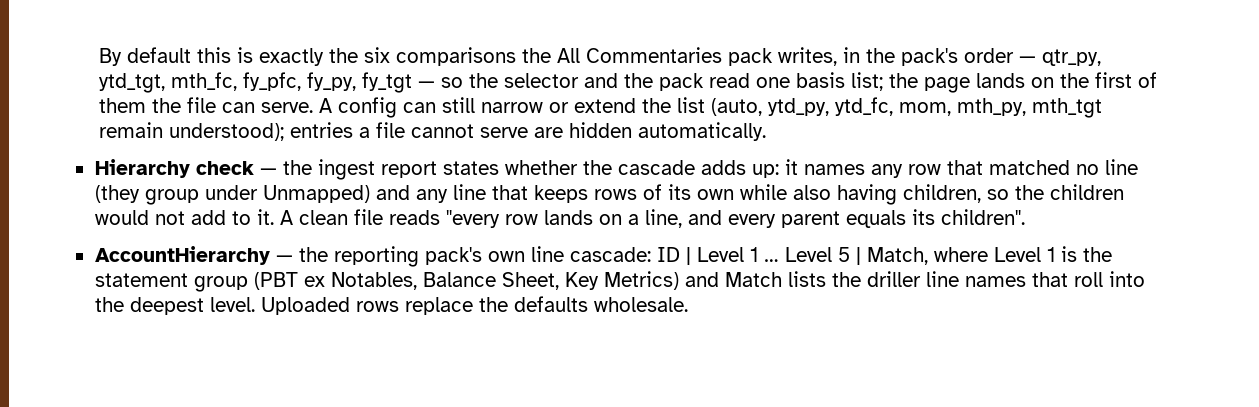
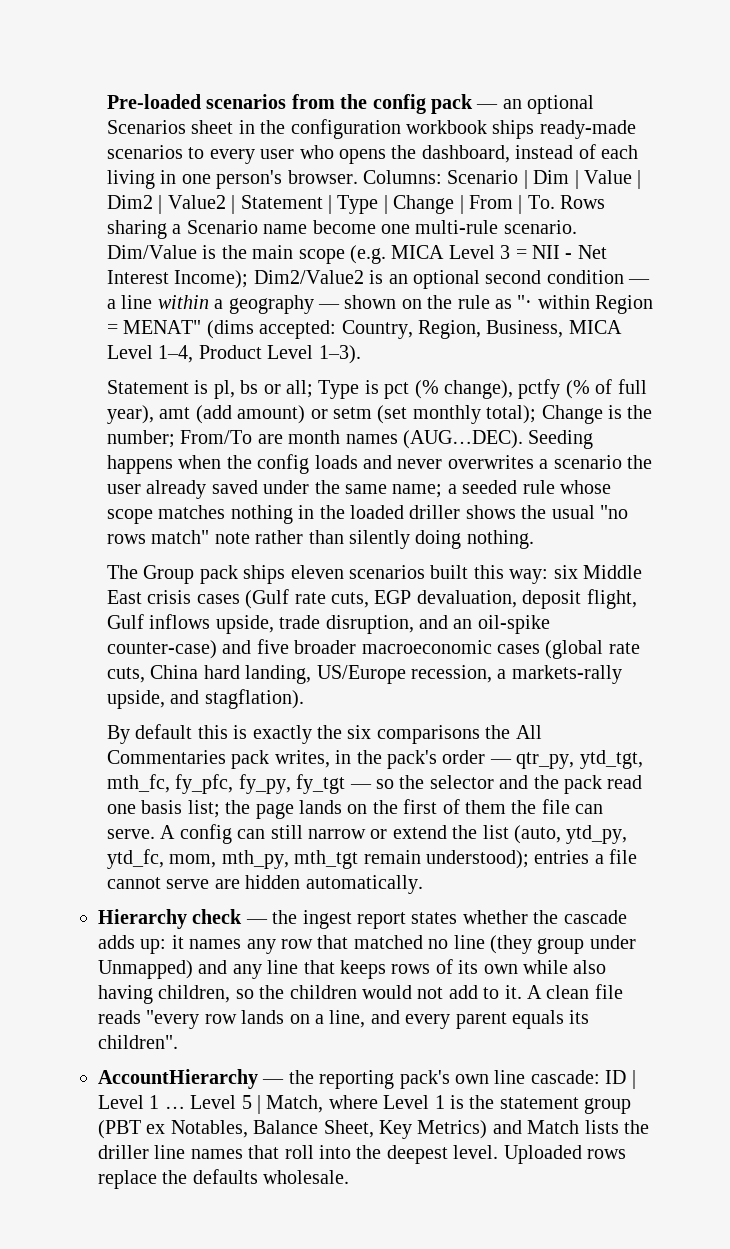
(98, 57) none -> [107,94,595,114] [107,119,636,139] [107,144,639,164] [107,170,642,189] [107,195,606,214] [107,220,577,239] [107,245,607,264] [107,270,651,289] [107,295,654,314] [107,320,622,339] [107,345,361,364] [107,379,647,399] [107,405,653,424] [107,430,594,449] [107,454,653,474] [107,480,612,499] [107,505,629,524] [107,530,534,549] [107,565,643,584] [107,589,637,609] [107,614,550,634] [107,639,640,659] [107,665,622,684] [107,689,304,709] Pre-loaded scenarios from the config pack — an optional Scenarios sheet in the configuration workbook ships ready-made scenarios to every user who opens the dashboard, instead of each living in one person's browser. Columns: Scenario | Dim | Value | Dim2 | Value2 | Statement | Type | Change | From | To. Rows sharing a Scenario name become one multi-rule scenario. Dim/Value is the main scope (e.g. MICA Level 3 = NII - Net Interest Income); Dim2/Value2 is an optional second condition — a line within a geography — shown on the rule as "· within Region = MENAT" (dims accepted: Country, Region, Business, MICA Level 1–4, Product Level 1–3). // Statement is pl, bs or all; Type is pct (% change), pctfy (% of full year), amt (add amount) or setm (set monthly total); Change is the number; From/To are month names (AUG…DEC). Seeding happens when the config loads and never overwrites a scenario the user already saved under the same name; a seeded rule whose scope matches nothing in the loaded driller shows the usual "no rows match" note rather than silently doing nothing. // The Group pack ships eleven scenarios built this way: six Middle East crisis cases (Gulf rate cuts, EGP devaluation, deposit flight, Gulf inflows upside, trade disruption, and an oil-spike counter-case) and five broader macroeconomic cases (global rate cuts, China hard landing, US/Europe recession, a markets-rally upside, and stagflation). //

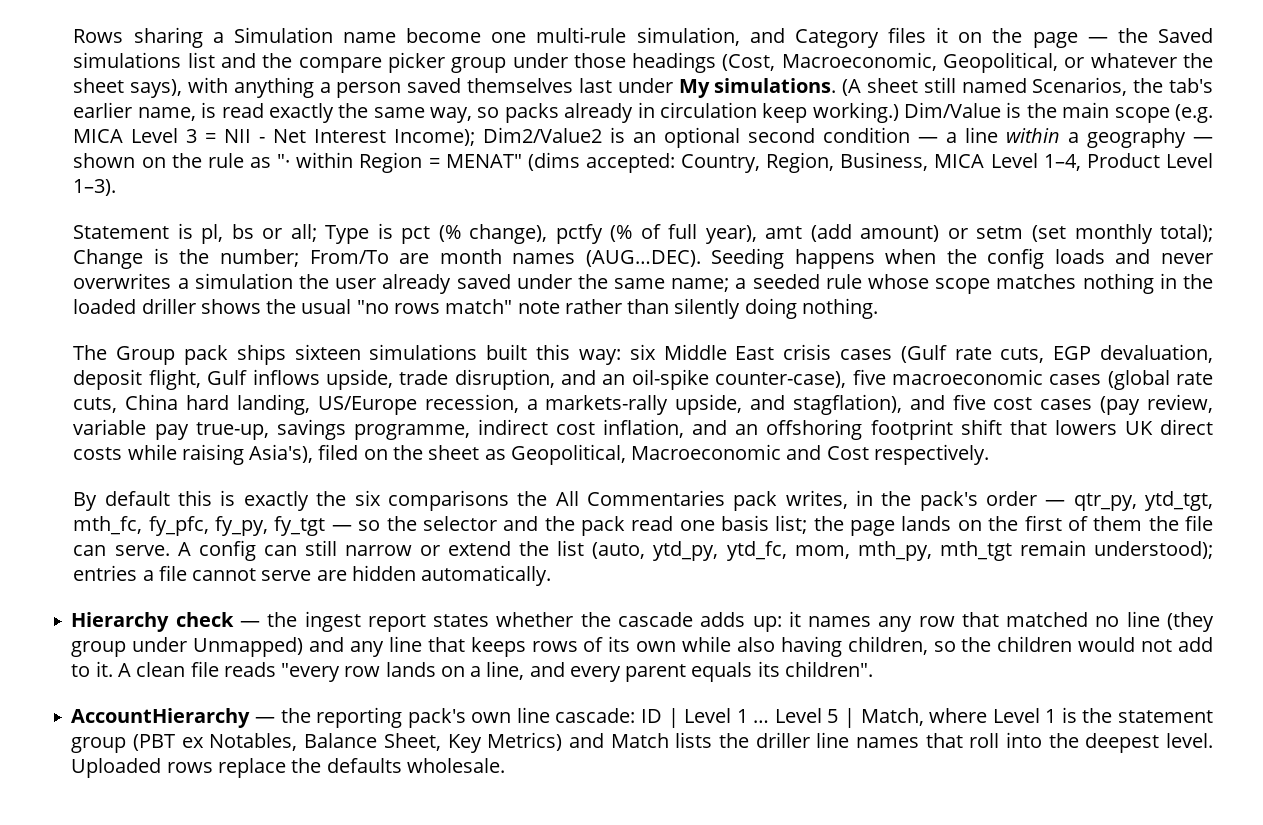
[107,94,595,114] [107,119,636,139] [107,144,639,164] [107,170,642,189] [107,195,555,214] Pre-loaded scenarios from the config pack — an optional Scenarios sheet in the configuration workbook ships ready-made scenarios to every user who opens the dashboard, instead of each living in one person's browser. Columns: Scenario | Dim | Value | Dim2 | Value2 | Statement | Type | Change | From | To. -> (73, 36) none
[186,220,258,234] Scenario -> [233,27,333,43] Simulation
[503,220,577,234] scenario. -> [636,27,1213,48] [73,52,1214,73] [73,77,1214,98] [73,102,899,123] simulation, and Category files it on the page — the Saved simulations list and the compare picker group under those headings (Cost, Macroeconomic, Geopolitical, or whatever the sheet says), with anything a person saved themselves last under My simulations. (A sheet still named Scenarios, the tab's earlier name, is read exactly the same way, so packs already in circulation keep working.)
[553,455,622,469] scenario -> [194,273,293,289] simulation
[290,565,426,579] eleven scenarios -> [294,344,478,360] sixteen simulations
[107,639,357,659] counter-case) and five broader -> [715,369,886,388] counter-case), five
[204,689,304,709] stagflation). -> [792,394,1214,415] [73,419,1213,440] [73,444,989,465] stagflation), and five cost cases (pay review, variable pay true-up, savings programme, indirect cost inflation, and an offshoring footprint shift that lowers UK direct costs while raising Asia's), filed on the sheet as Geopolitical, Macroeconomic and Cost respectively.

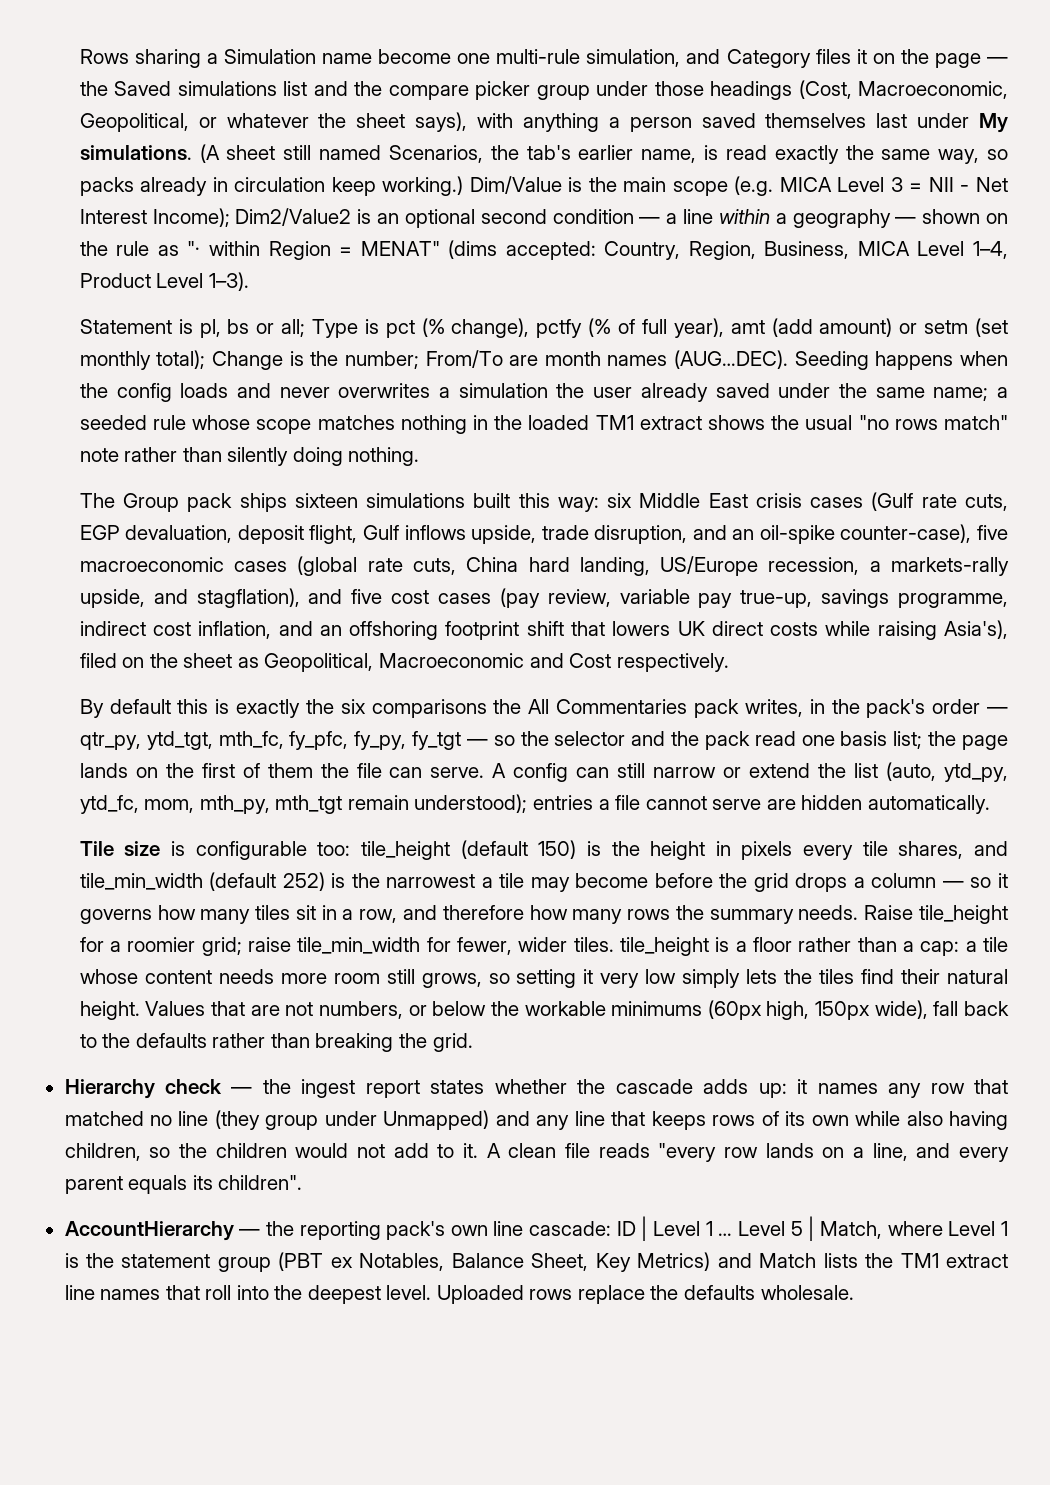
[141,298,196,314] driller -> [595,415,702,430] TM1 extract
(552, 575) none -> [79,840,1009,860] [79,872,1009,892] [79,905,1008,924] [79,937,1008,956] [79,969,1008,988] [79,1000,1010,1020] [79,1033,473,1052] // Tile size is configurable too: tile_height (default 150) is the height in pixels every tile shares, and tile_min_width (default 252) is the narrowest a tile may become before the grid drops a column — so it governs how many tiles sit in a row, and therefore how many rows the summary needs. Raise tile_height for a roomier grid; raise tile_min_width for fewer, wider tiles. tile_height is a floor rather than a cap: a tile whose content needs more room still grows, so setting it very low simply lets the tiles find their natural height. Values that are not numbers, or below the workable minimums (60px high, 150px wide), fall back to the defaults rather than breaking the grid.
[755,732,810,748] driller -> [900,1253,1009,1268] TM1 extract

